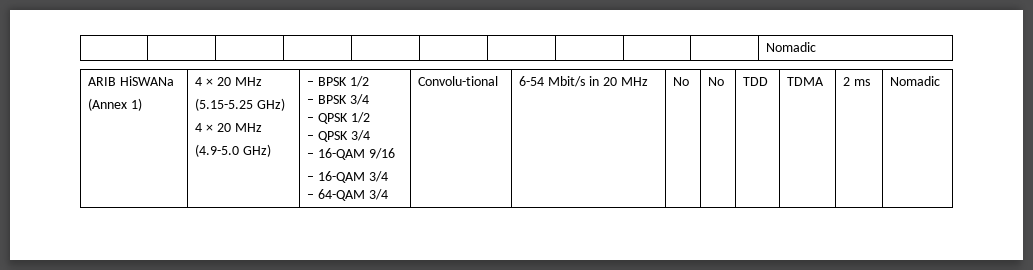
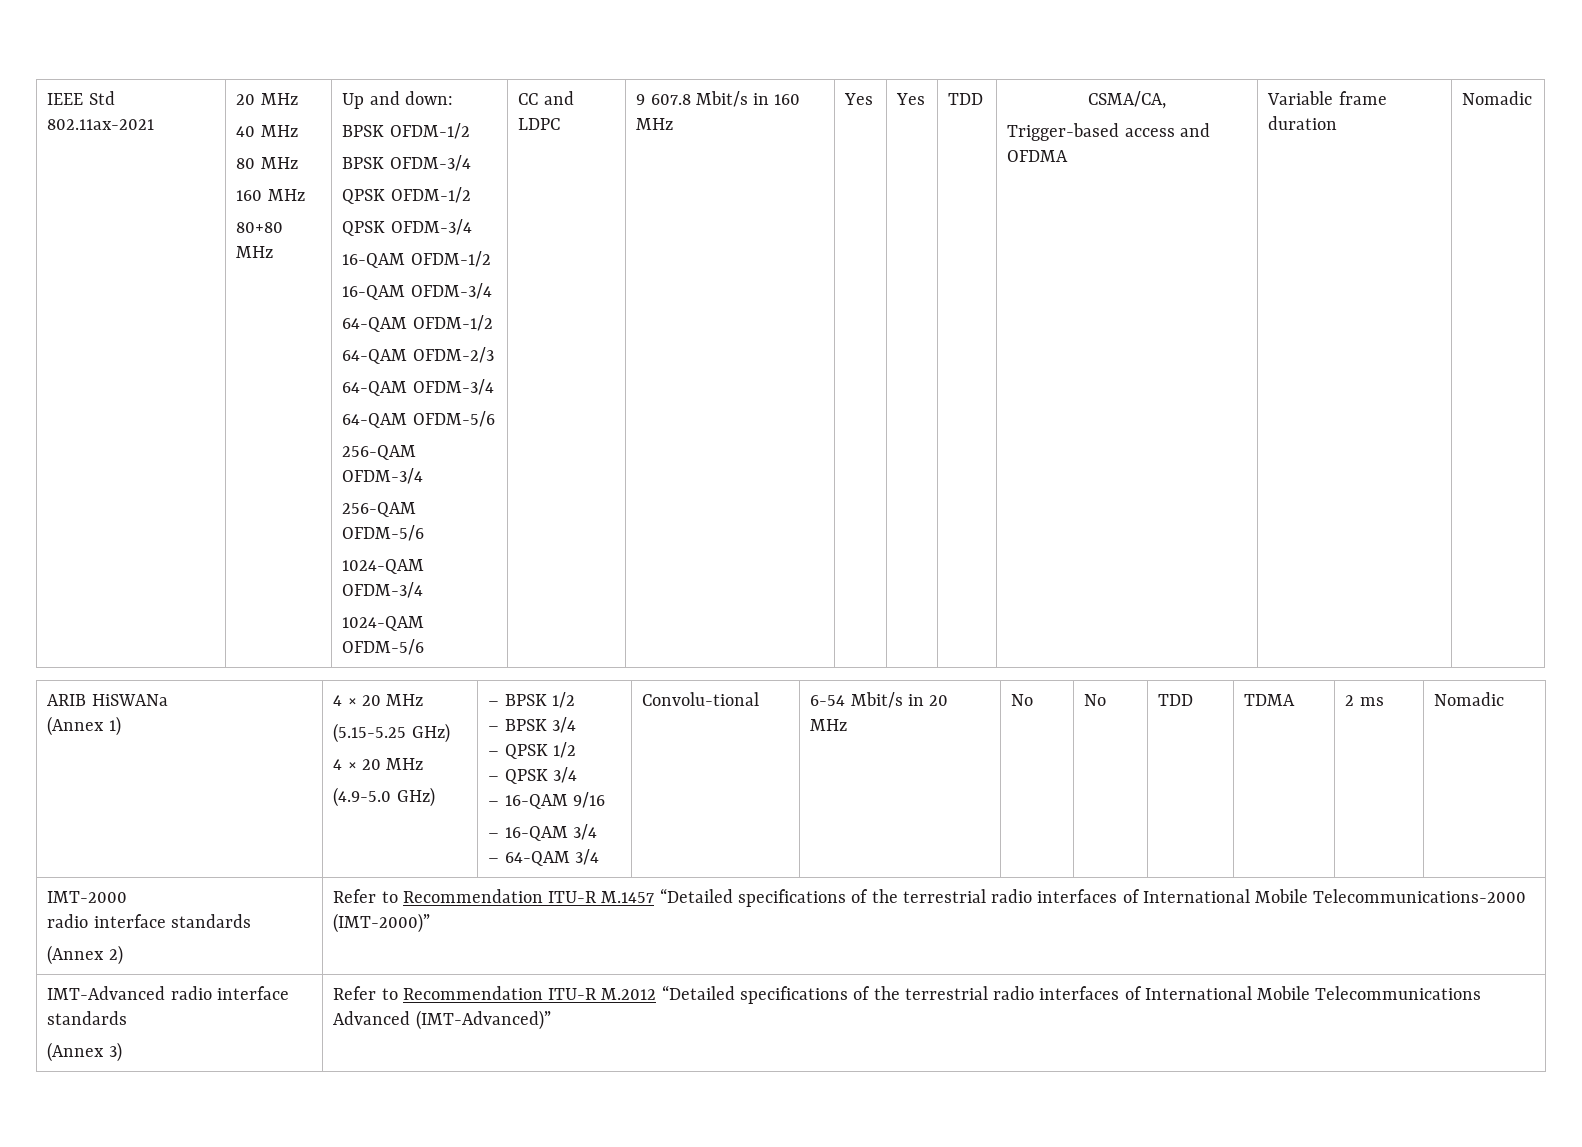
(766, 47) | | | | | | | | | -> [47,91,115,105] [47,119,155,130] [236,93,298,105] [236,125,298,137] [236,157,298,169] [236,189,305,201] [236,222,284,233] [236,246,274,258] [342,91,453,109] [342,123,470,139] [342,155,471,171] [342,187,471,204] [342,219,472,236] [342,251,491,268] [342,283,492,300] [342,315,493,332] [342,347,494,364] [342,379,494,396] [342,411,495,428] [342,445,417,460] [342,468,424,484] [342,502,417,517] [342,525,425,541] [342,559,425,574] [342,582,424,598] [342,616,425,631] [342,639,425,655] [518,91,574,105] [518,118,561,130] [636,91,801,107] [636,118,674,130] [844,93,874,105] [896,93,926,105] [948,93,984,105] [1088,91,1166,109] [1007,123,1210,141] [1007,150,1069,162] [1267,91,1387,105] [1268,116,1338,130] IEEE Std 802.11ax-2021 | 20 MHz // 40 MHz // 80 MHz // 160 MHz // 80+80 MHz | Up and down: // BPSK OFDM-1/2 // BPSK OFDM-3/4 // QPSK OFDM-1/2 // QPSK OFDM-3/4 // 16-QAM OFDM-1/2 // 16-QAM OFDM-3/4 // 64-QAM OFDM-1/2 // 64-QAM OFDM-2/3 // 64-QAM OFDM-3/4 // 64-QAM OFDM-5/6 // 256-QAM OFDM-3/4 // 256-QAM OFDM-5/6 // 1024-QAM OFDM-3/4 // 1024-QAM OFDM-5/6 | CC and LDPC | 9 607.8 Mbit/s in 160 MHz | Yes | Yes | TDD | CSMA/CA, // Trigger-based access and OFDMA | Variable frame duration
(941, 81) none -> [47,891,128,903] [47,914,251,928] [47,945,123,965] [333,888,1527,907] [333,913,431,933] [47,986,289,1000] [47,1011,128,1025] [47,1042,122,1062] [333,985,1482,1004] [333,1010,551,1030] // IMT-2000 // radio interface standards // (Annex 2) | Refer to Recommendation ITU-R M.1457 “Detailed specifications of the terrestrial radio interfaces of International Mobile Telecommunications-2000 (IMT-2000)” // IMT-Advanced radio interface standards // (Annex 3) | Refer to Recommendation ITU-R M.2012 “Detailed specifications of the terrestrial radio interfaces of International Mobile Telecommunications Advanced (IMT-Advanced)”

